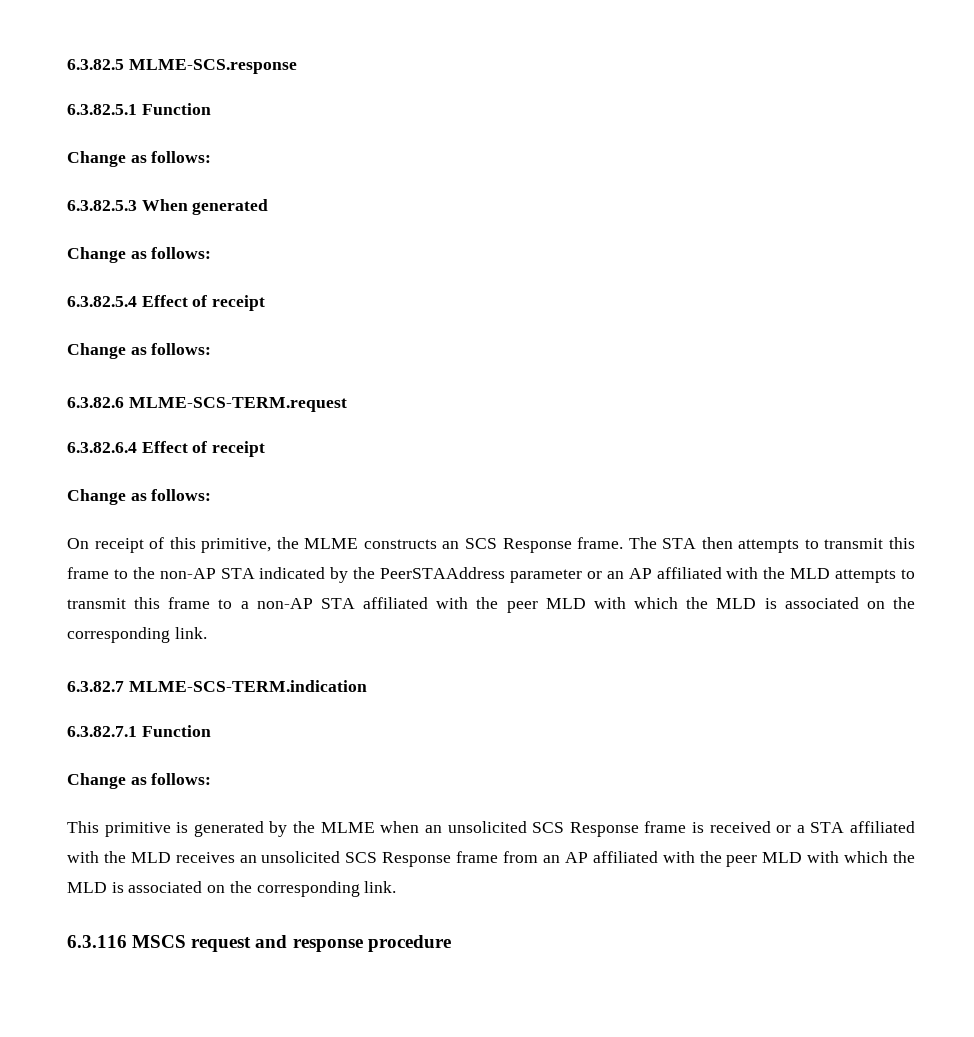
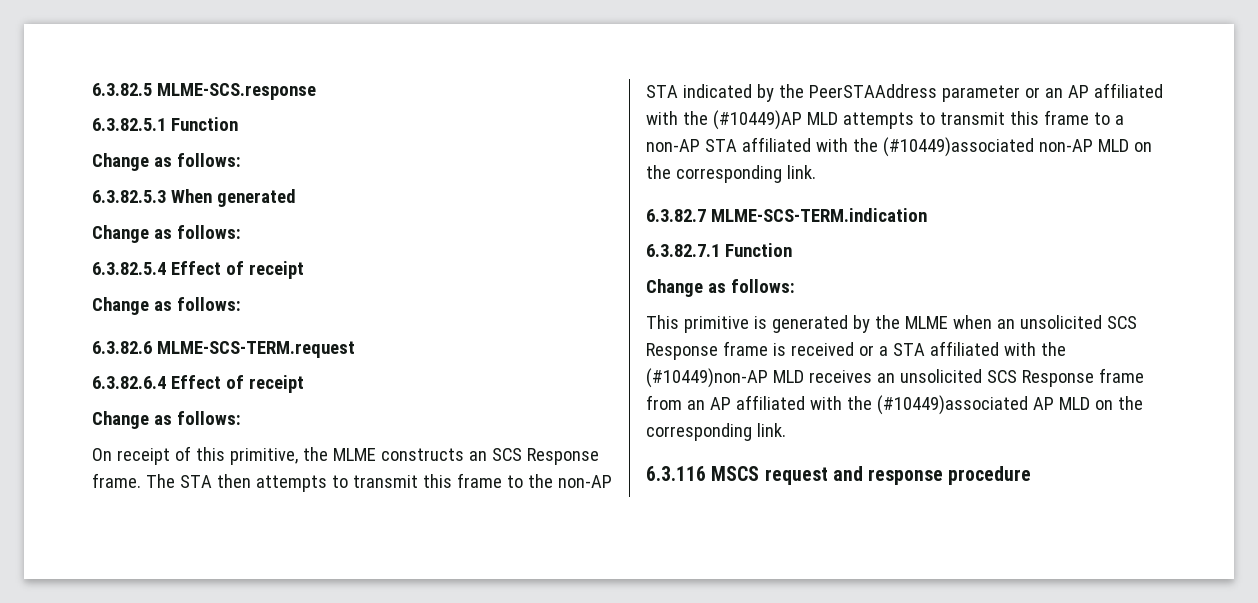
(786, 573) none -> [712,110,802,130] (#10449)AP
[506,597,859,613] peer MLD with which the MLD is associated -> [882,137,1129,157] (#10449)associated non-AP MLD
(126, 857) none -> [646,368,768,388] (#10449)non-AP
[726,851,916,867] [67,881,203,893] peer MLD with which the MLD is associated -> [876,395,1090,415] (#10449)associated AP MLD

